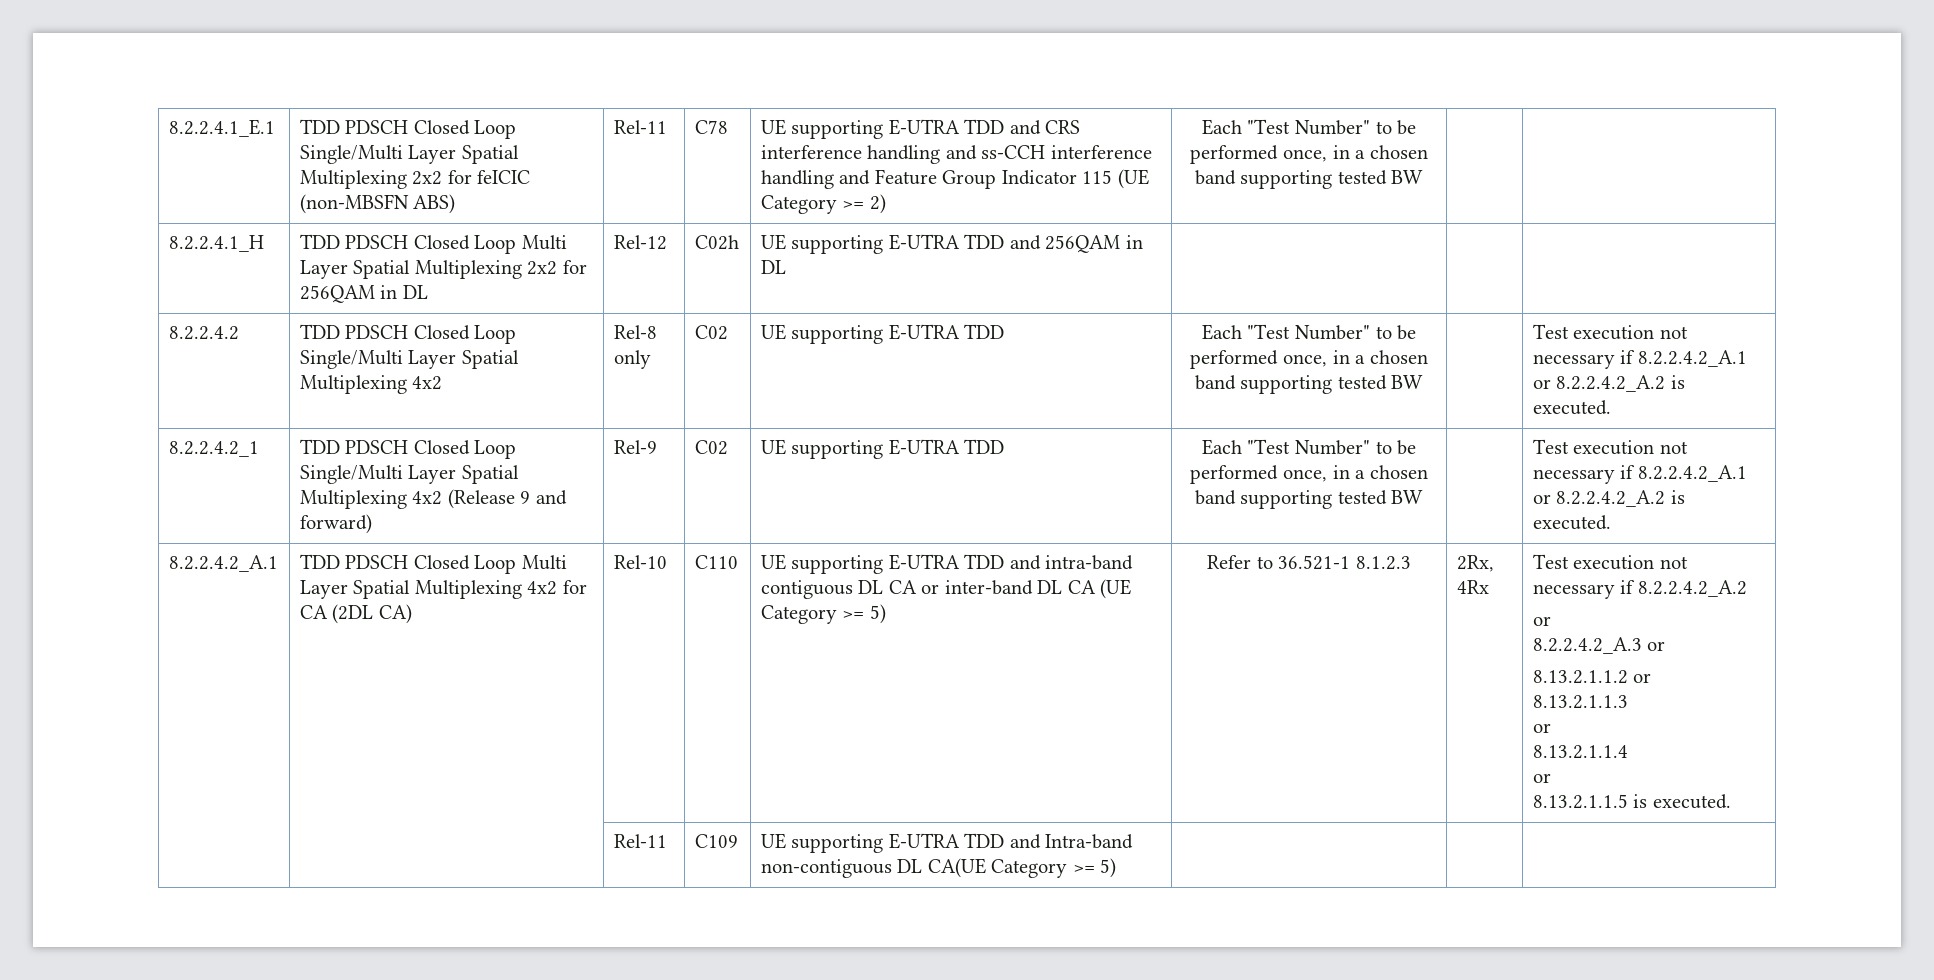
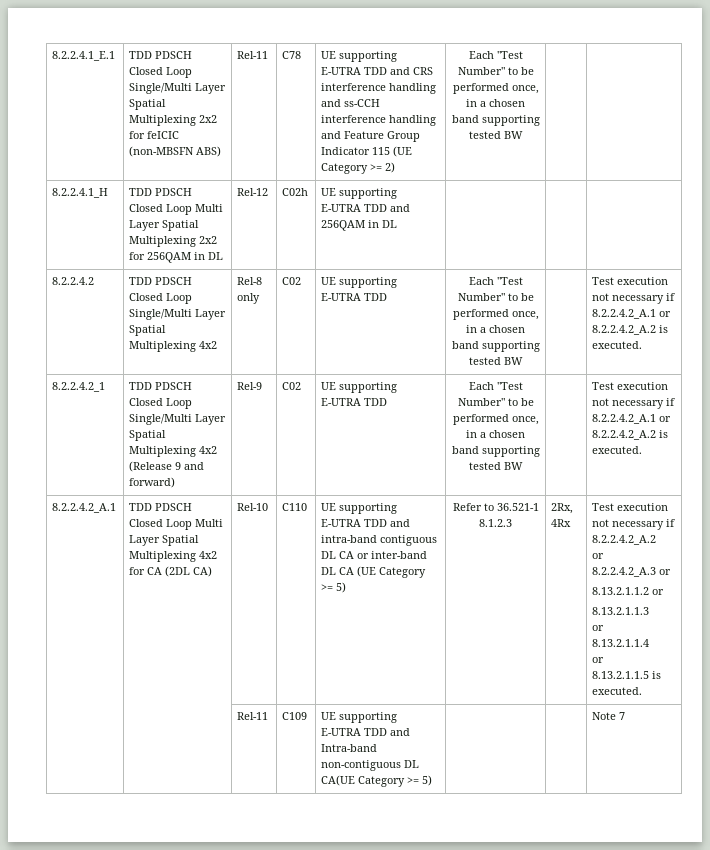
(1117, 868) none -> [592,712,626,720] Note 7

